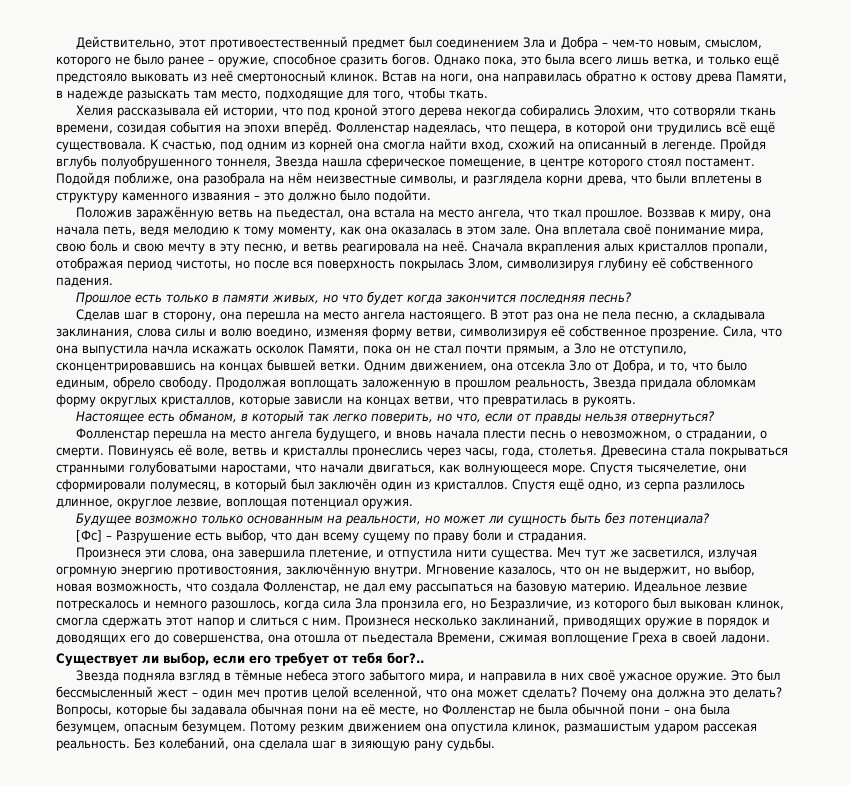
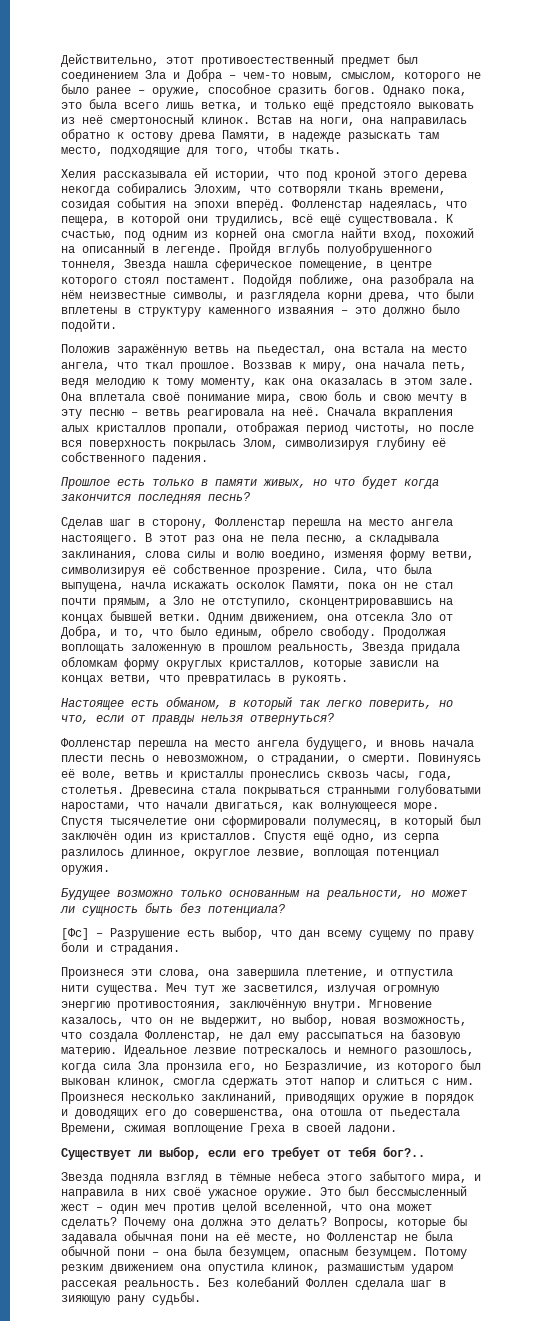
[657,124,722,135] трудились -> [215,216,285,226] трудились,
[508,138,555,150] схожий -> [425,228,474,238] похожий
[244,243,299,253] песню, и -> [89,409,138,416] песню –
[219,311,242,320] она -> [215,517,285,529] Фолленстар
[56,345,148,356] она выпустила -> [404,564,432,574] [61,582,124,592] была выпущена,
[427,447,461,458] через -> [327,771,369,778] сквозь
[637,464,720,474] тысячелетие, -> [110,818,187,825] тысячелетие
[159,737,255,750] колебаний, она -> [236,1277,348,1287] колебаний Фоллен

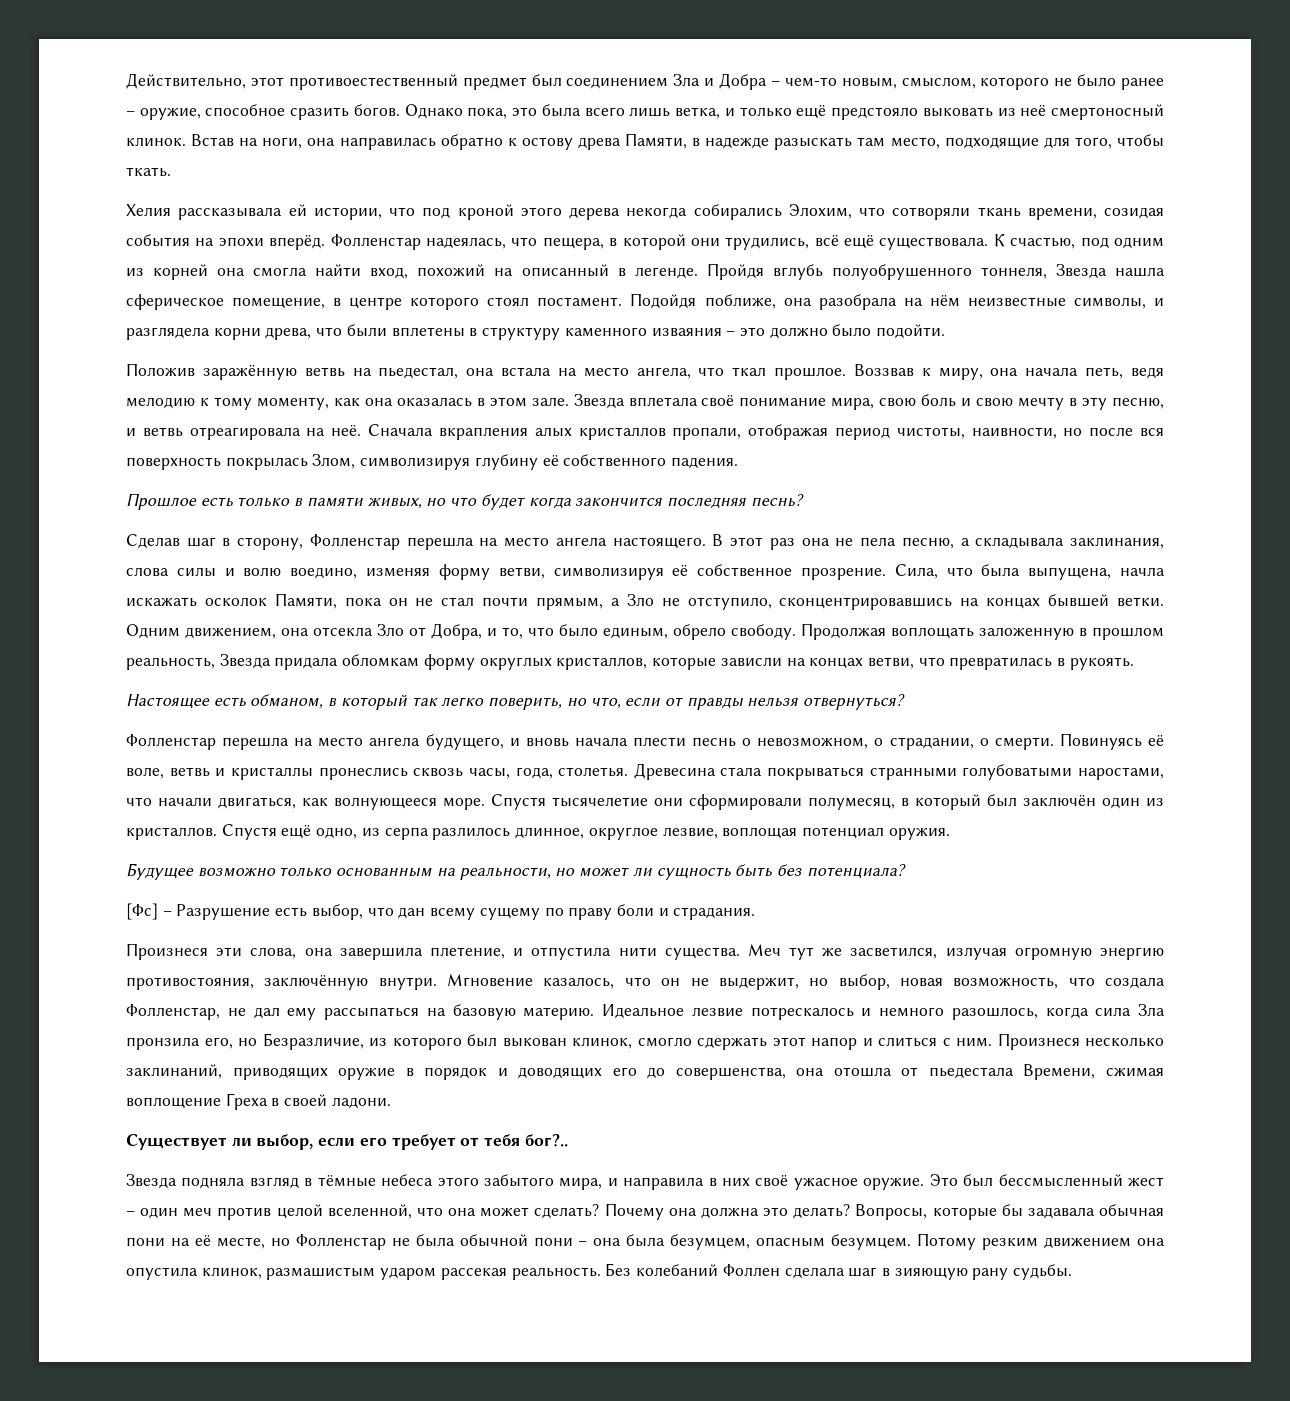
[61,392,82,401] Она -> [573,394,625,409] Звезда
[89,409,264,419] песню – ветвь реагировала -> [1112,397,1165,409] [126,427,301,440] песню, и ветвь отреагировала
(411, 429) none -> [971,427,1057,439] наивности,
[173,1078,215,1085] смогла -> [637,1037,692,1047] смогло

